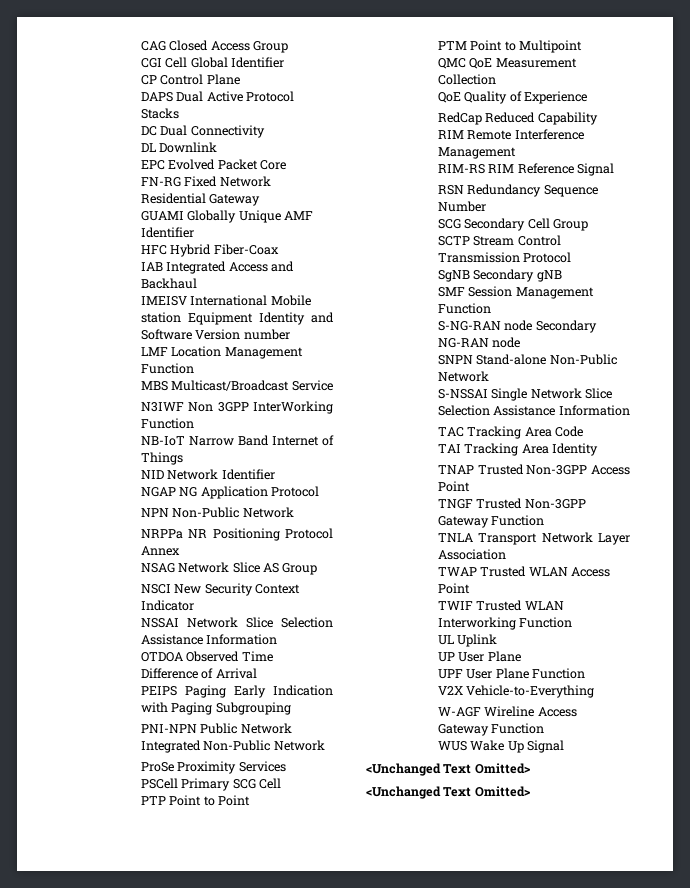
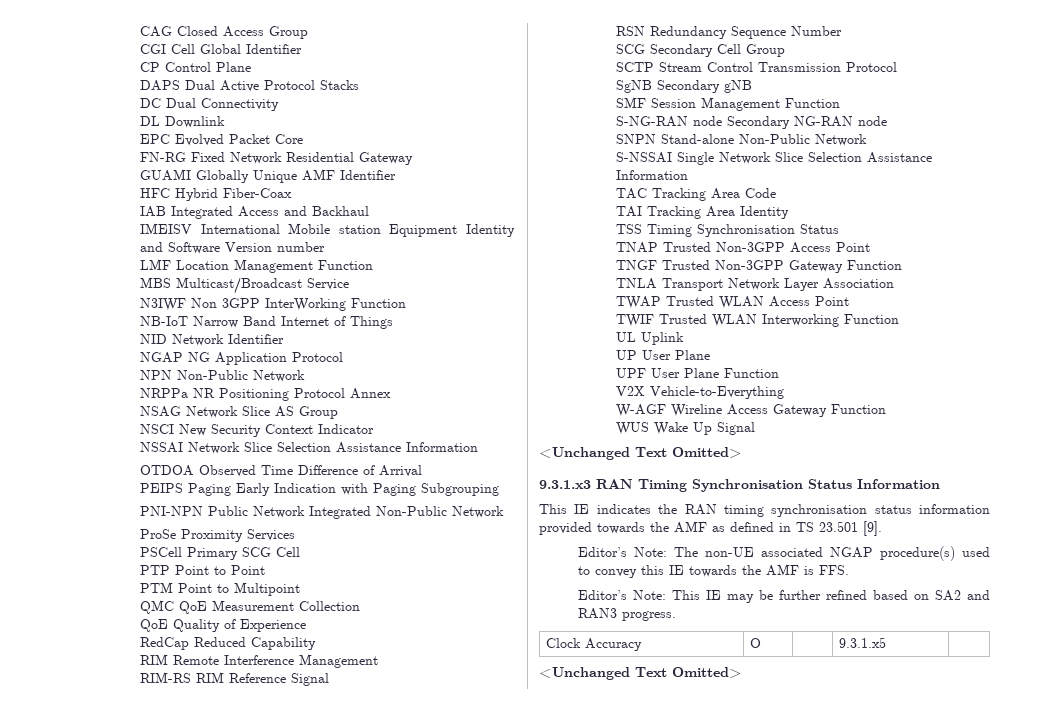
(599, 449) none -> [616,224,840,237] // TSS Timing Synchronisation Status
(530, 768) none -> [539,479,940,492] [539,504,990,517] [539,521,882,536] [577,546,990,561] [577,564,849,578] [577,590,990,603] [577,608,676,621] [546,638,643,651] [750,638,762,648] [839,637,887,648] // 9.3.1.x3 RAN Timing Synchronisation Status Information // This IE indicates the RAN timing synchronisation status information provided towards the AMF as defined in TS 23.501 [9]. // Editor’s Note: The non-UE associated NGAP procedure(s) used to convey this IE towards the AMF is FFS. // Editor’s Note: This IE may be further refined based on SA2 and RAN3 progress. // Clock Accuracy | O | | 9.3.1.x5 |

